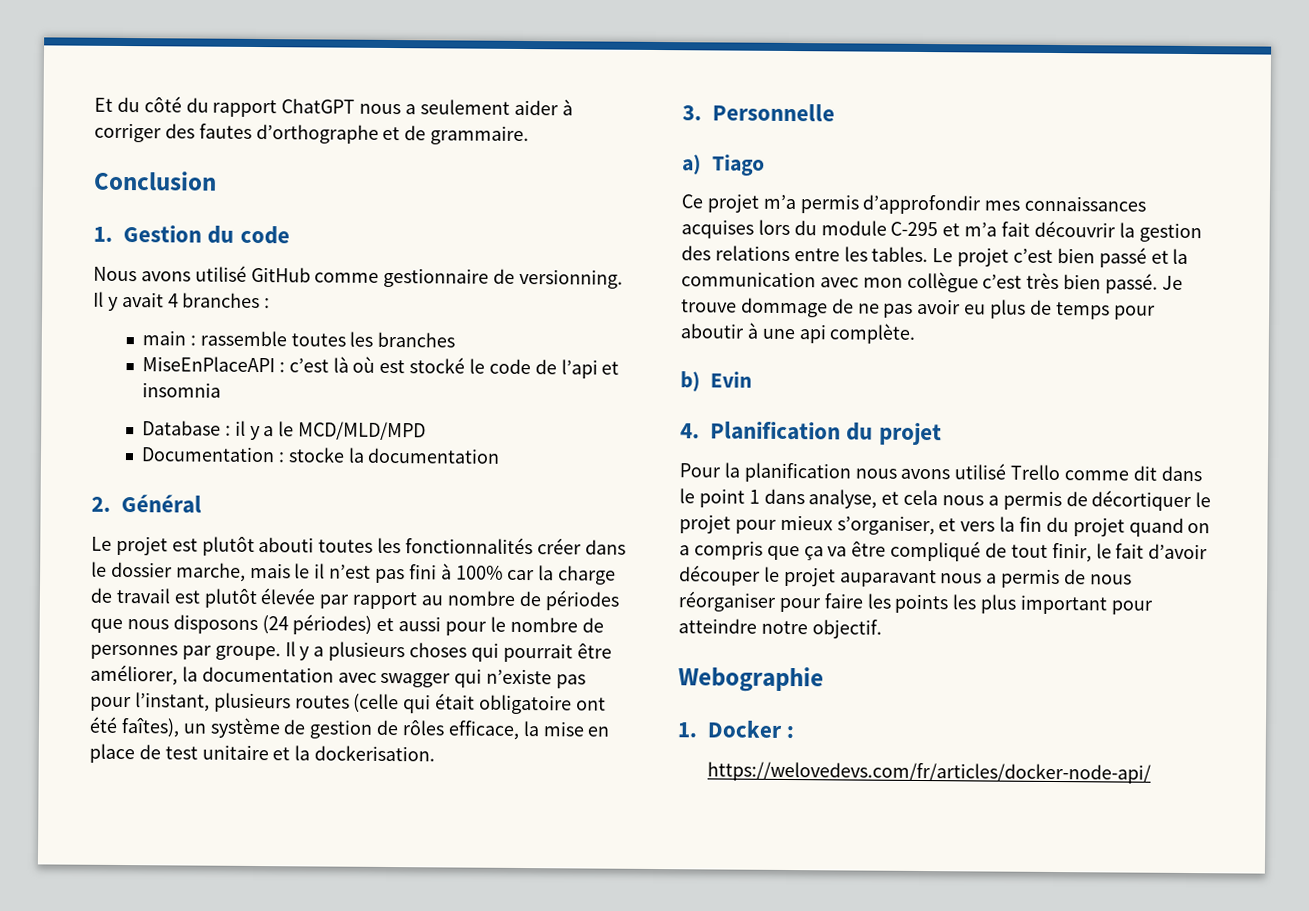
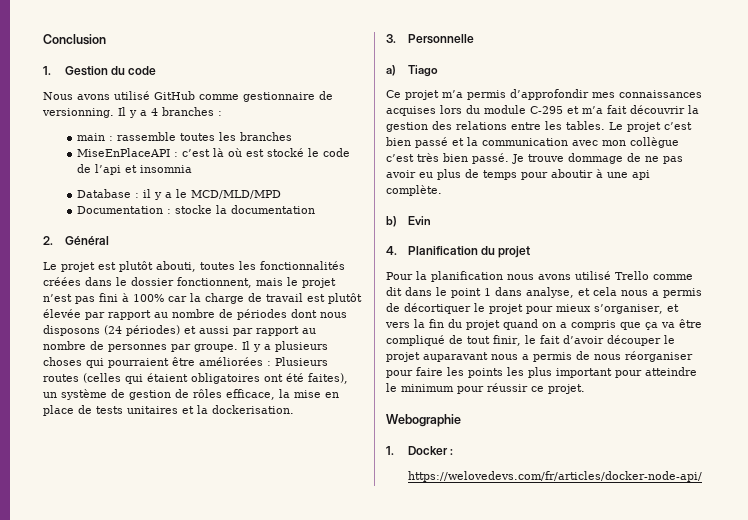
[94,96,573,118] [94,122,530,146] Et du côté du rapport ChatGPT nous a seulement aider à corriger des fautes d’orthographe et de grammaire. // -> (43, 39) none
[121,291,164,308] avait -> [140,110,147,116] a
[258,537,315,553] abouti -> [156,261,196,272] abouti,
[536,538,582,555] créer -> [43,277,81,286] créées
[175,562,246,582] marche, -> [177,277,252,288] fonctionnent,
[314,563,326,579] il -> [302,278,336,288] projet
[90,618,123,634] que -> [291,309,317,318] dont
[445,616,506,636] pour le -> [233,326,316,336] par rapport au
[502,642,612,663] [90,664,587,689] [90,692,573,715] pourrait être améliorer, la documentation avec swagger qui n’existe pas pour l’instant, plusieurs routes (celle qui était obligatoire -> [108,357,328,368] [43,373,260,384] pourraient être améliorées : Plusieurs routes (celles qui étaient obligatoires
[120,717,180,738] faîtes), -> [308,373,348,384] faites),
[164,744,269,761] test unitaire -> [96,406,178,414] tests unitaires
[760,619,882,639] notre objectif. -> [386,383,585,394] le minimum pour réussir ce projet.

